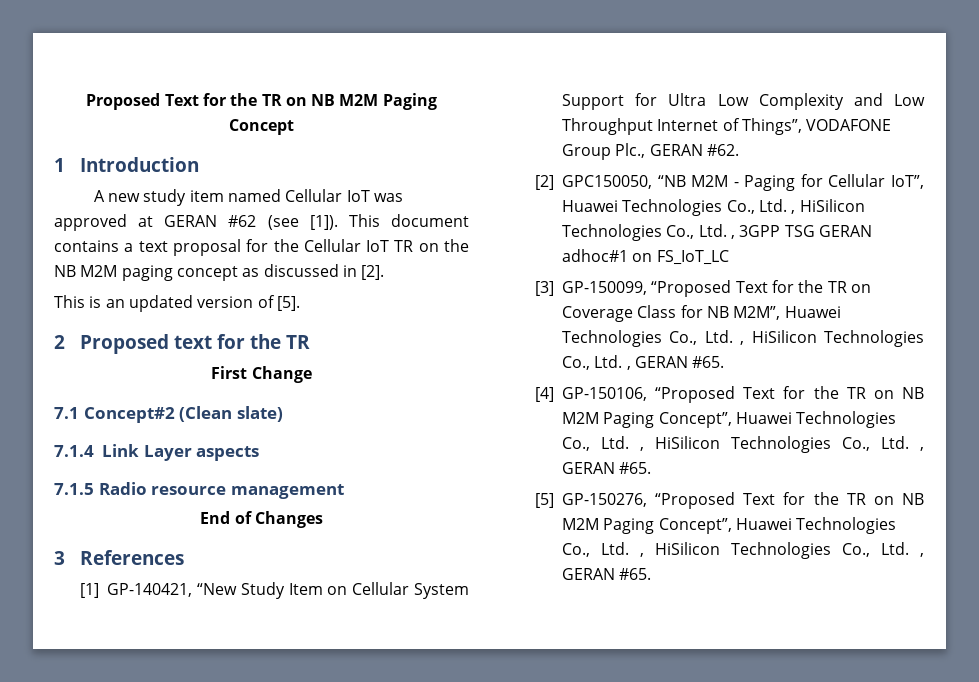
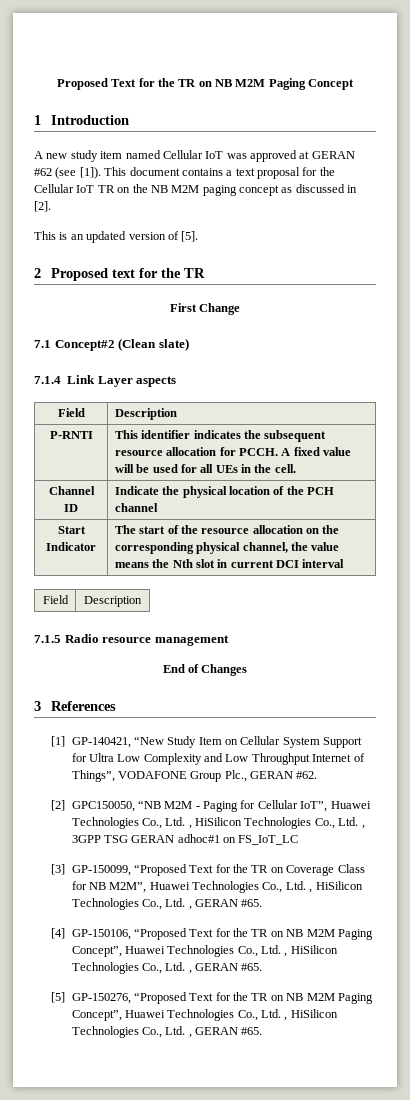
(260, 453) none -> [57,408,85,417] [114,408,177,420] [49,431,93,439] [114,430,327,442] [114,447,352,456] [114,464,296,473] [48,486,95,495] [64,504,78,512] [114,486,335,498] [114,503,158,512] [57,526,86,534] [46,542,96,551] [114,525,340,534] [114,542,340,554] [114,559,345,568] [42,595,69,604] [84,596,142,607] // Field | Description // P-RNTI | This identifier indicates the subsequent resource allocation for PCCH. A fixed value will be used for all UEs in the cell. // Channel ID | Indicate the physical location of the PCH channel // Start Indicator | The start of the resource allocation on the corresponding physical channel, the value means the Nth slot in current DCI interval // Field | Description

